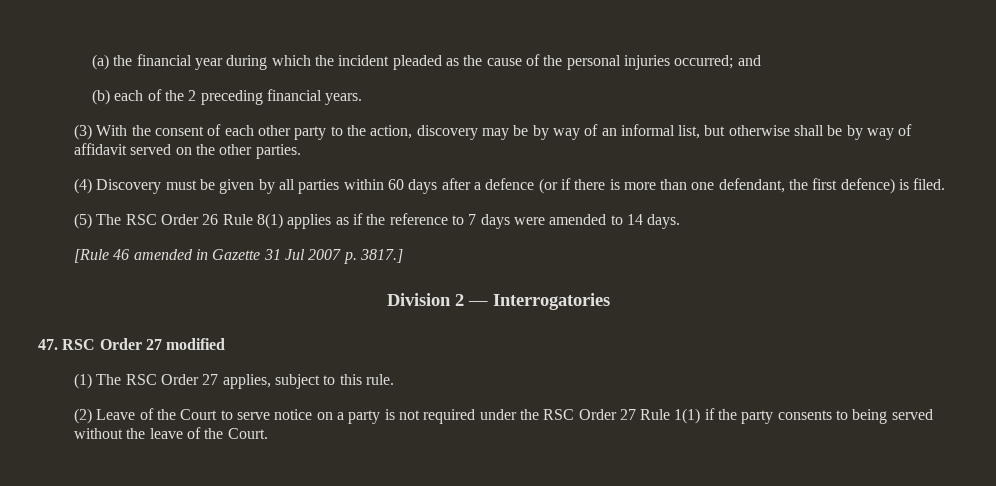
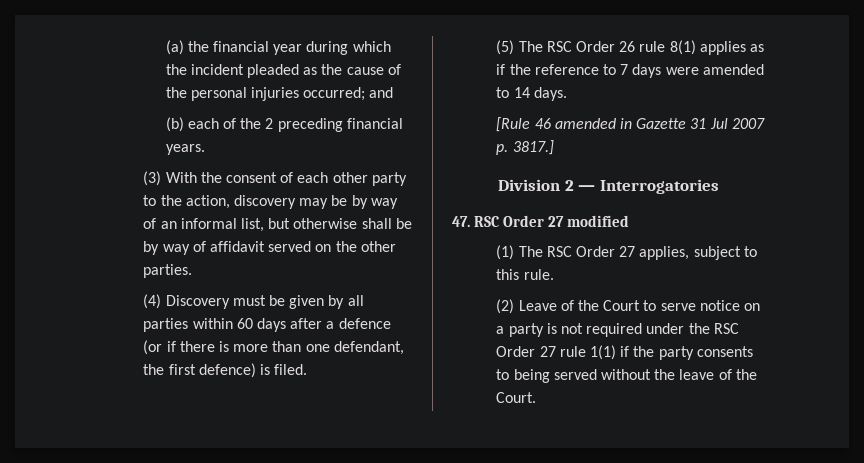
[222,214,253,225] Rule -> [639,41,666,52] rule
[640,409,671,420] Rule -> [559,346,586,357] rule

